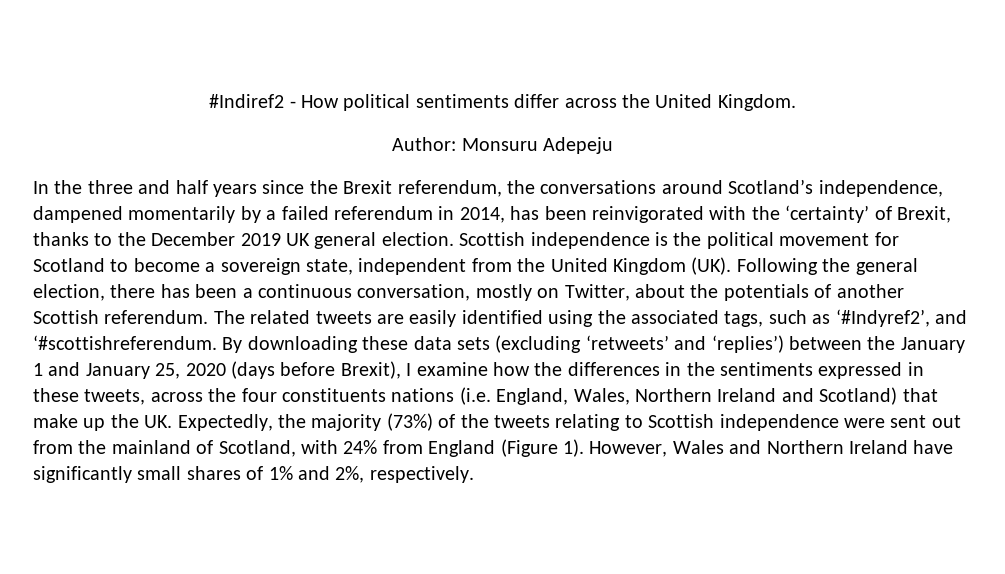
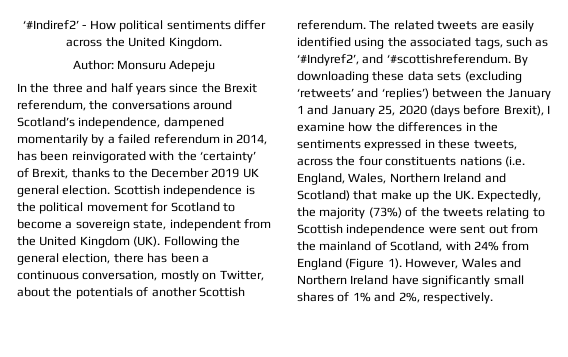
[209,94,285,108] #Indiref2 -> [23,20,80,30] ‘#Indiref2’

